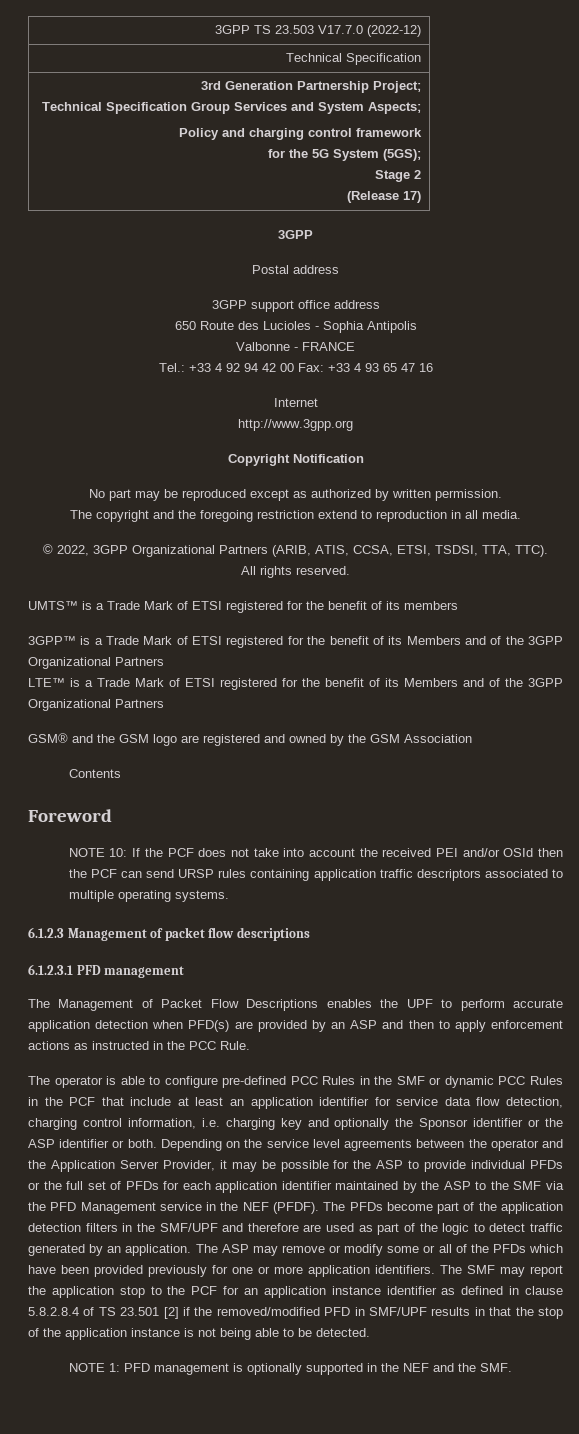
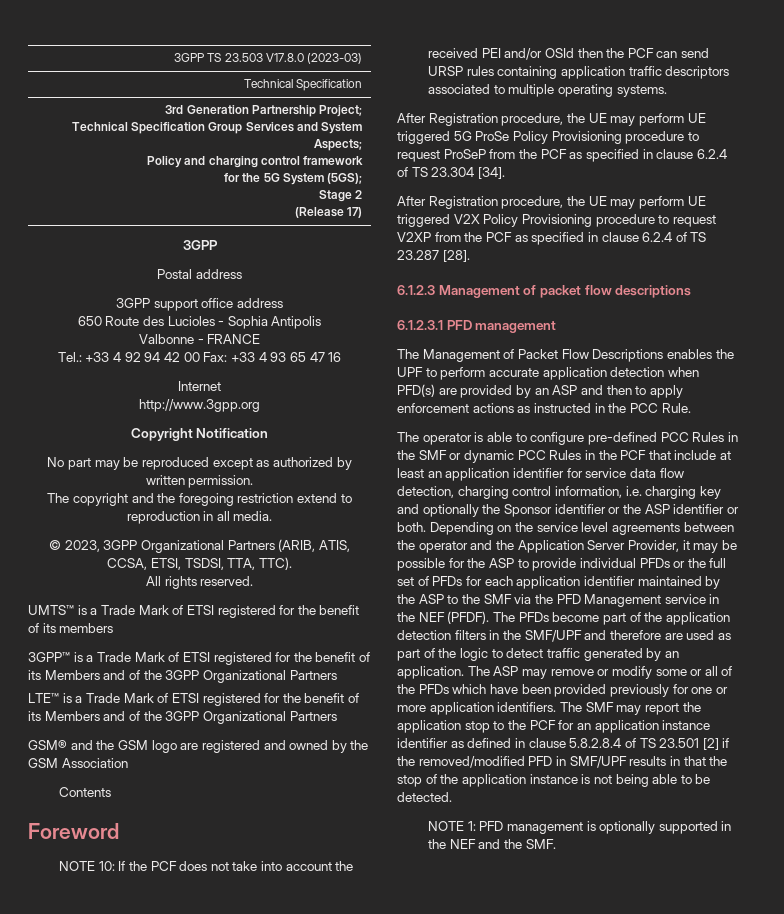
[317,25,421,37] V17.7.0 (2022-12) -> [265,53,363,64] V17.8.0 (2023-03)
[57,545,89,556] 2022, -> [64,540,100,552] 2023,
(229, 896) none -> [397,113,706,126] [397,131,699,144] [397,149,727,162] [397,167,505,179] [397,196,706,209] [397,214,716,227] [397,232,707,245] [397,250,470,262] // After Registration procedure, the UE may perform UE triggered 5G ProSe Policy Provisioning procedure to request ProSeP from the PCF as specified in clause 6.2.4 of TS 23.304 [34]. // After Registration procedure, the UE may perform UE triggered V2X Policy Provisioning procedure to request V2XP from the PCF as specified in clause 6.2.4 of TS 23.287 [28].

